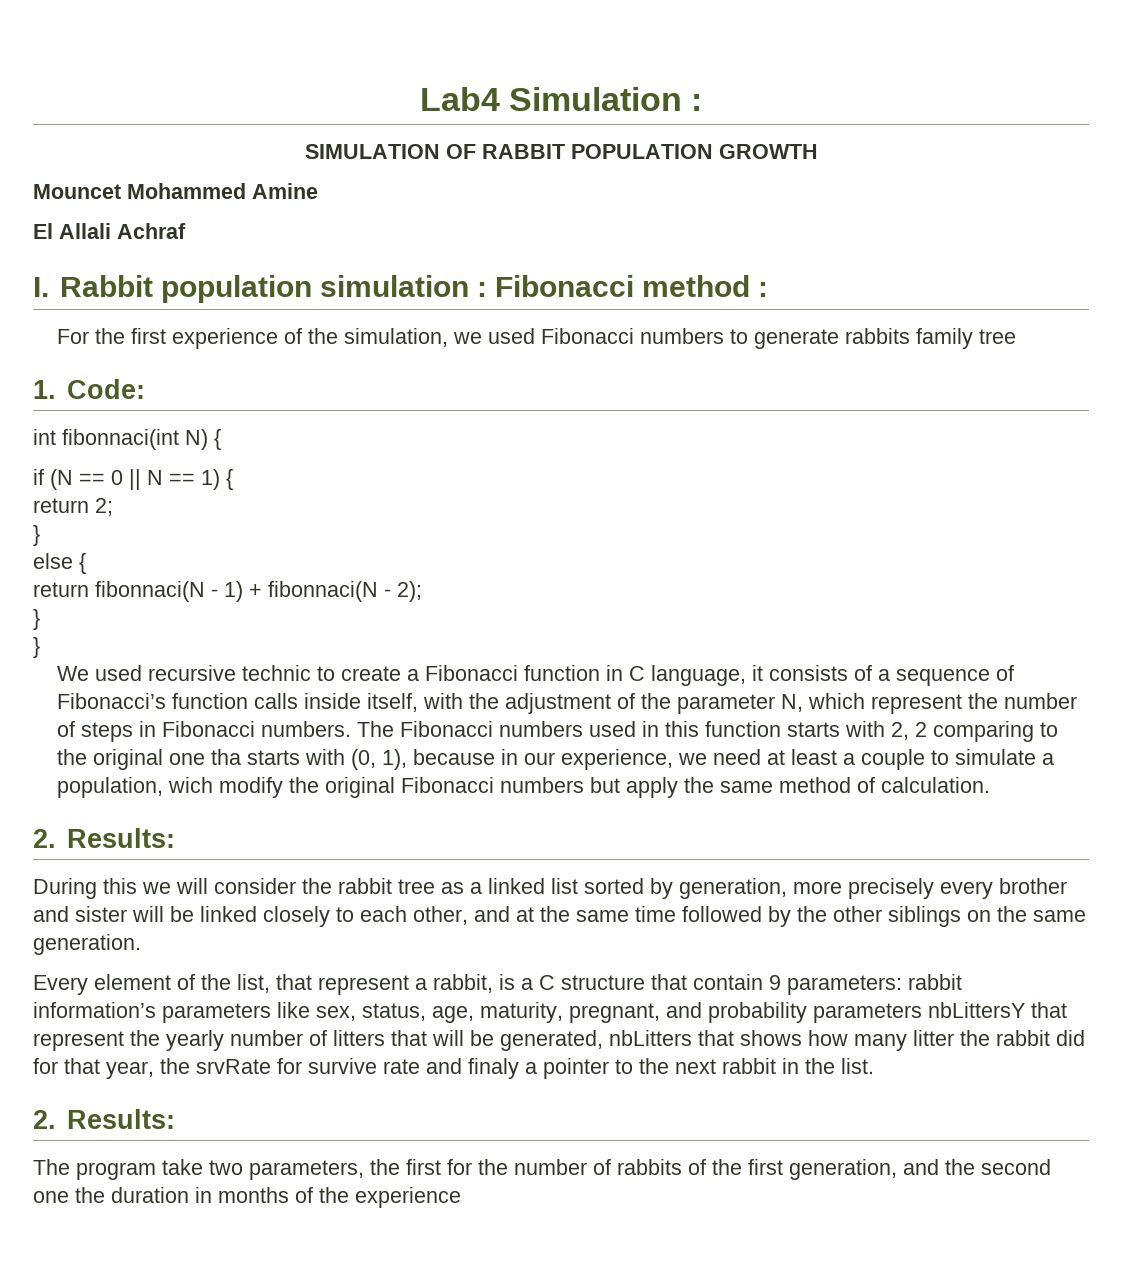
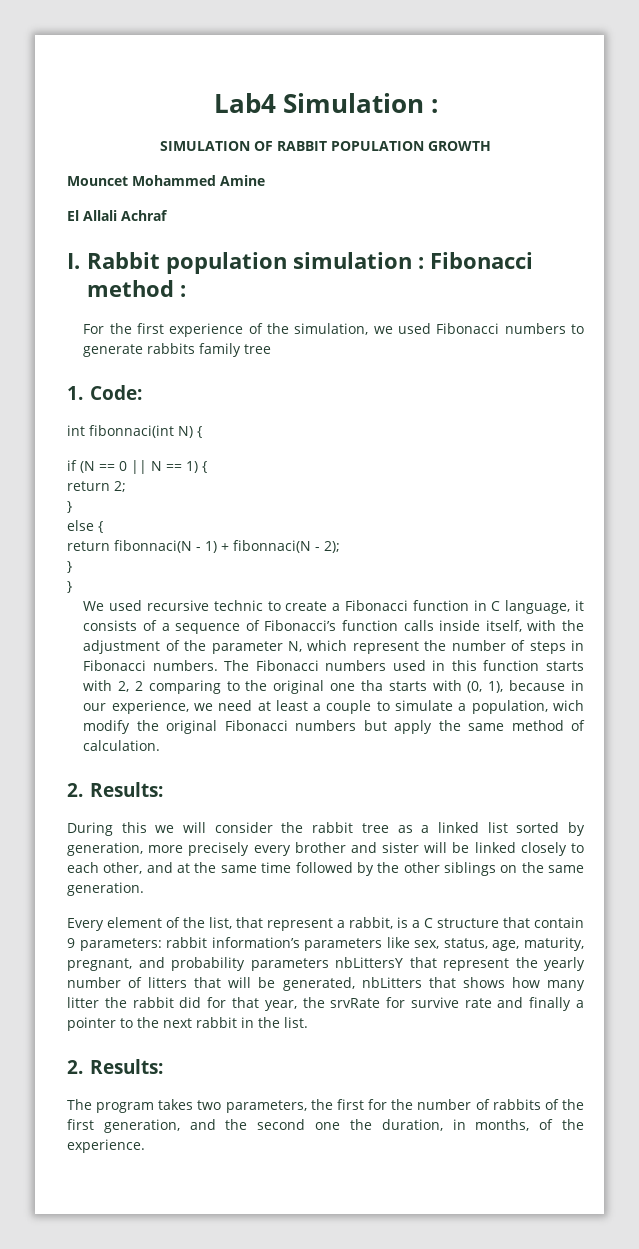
[468,1058,519,1079] finaly -> [529,997,572,1011] finally
[162,1159,203,1175] take -> [158,1099,194,1110] takes
[111,1187,461,1208] duration in months of the experience -> [381,1119,584,1131] [67,1139,145,1153] duration, in months, of the experience.

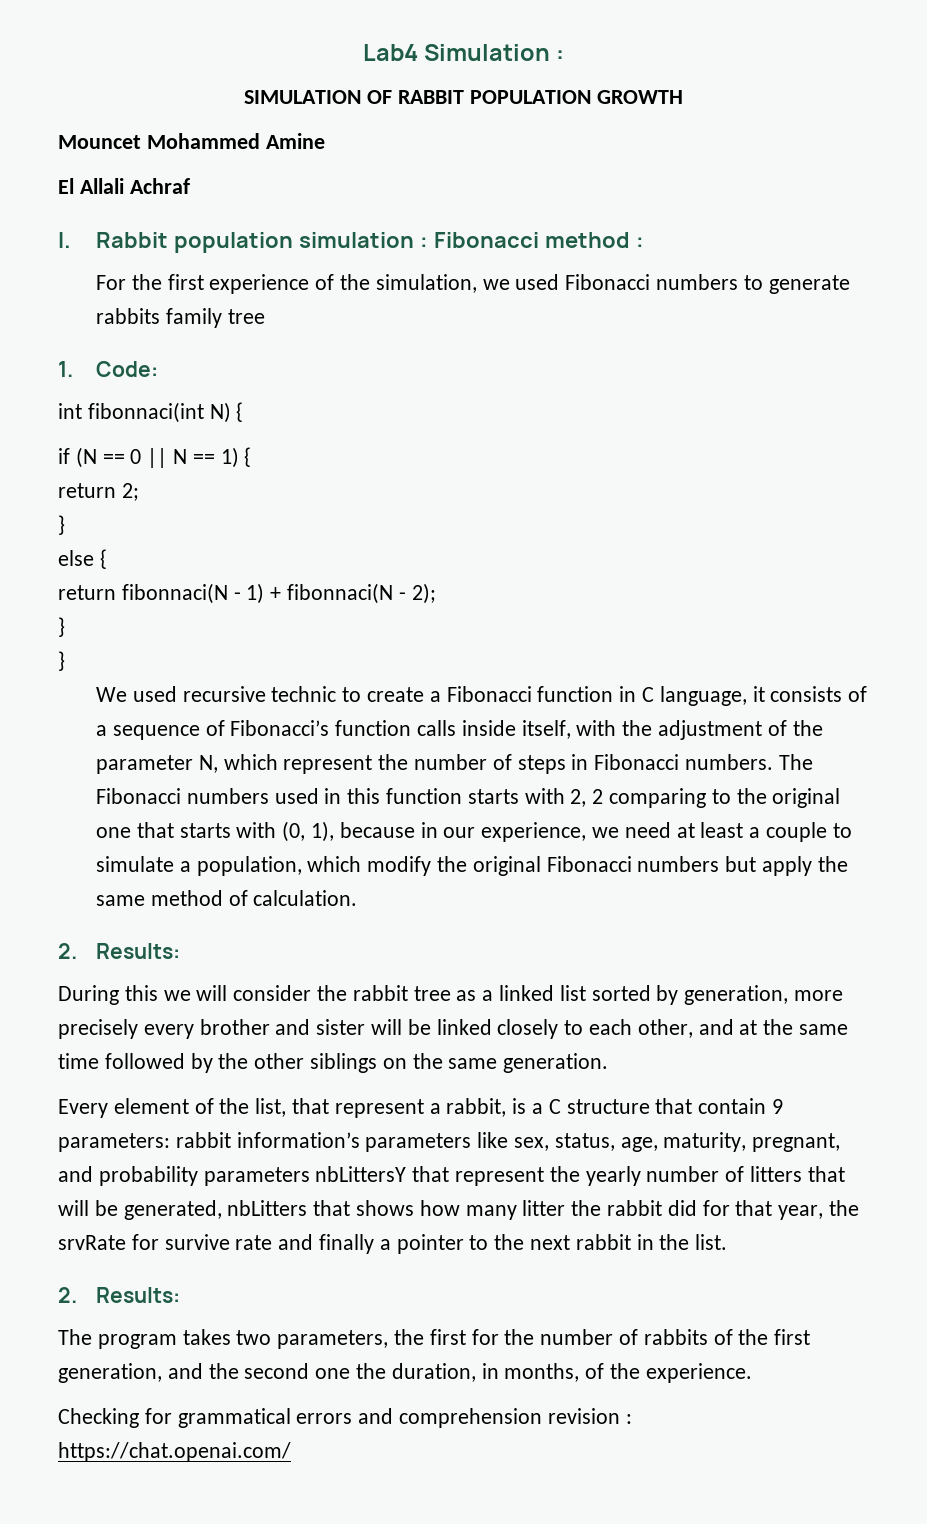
[360,680,383,691] tha -> [136,822,174,838] that
[552,700,584,711] wich -> [307,856,362,872] which
(145, 1146) none -> [58,1408,632,1428] [58,1442,291,1462] // Checking for grammatical errors and comprehension revision : https://chat.openai.com/

